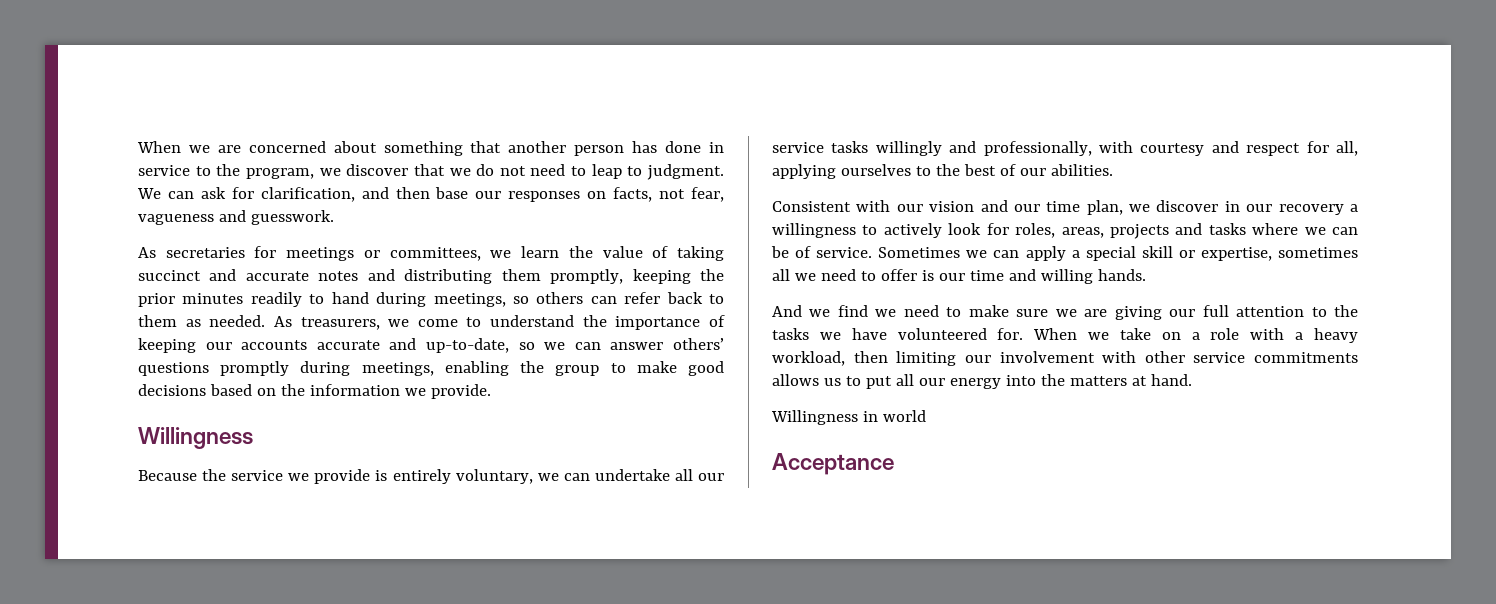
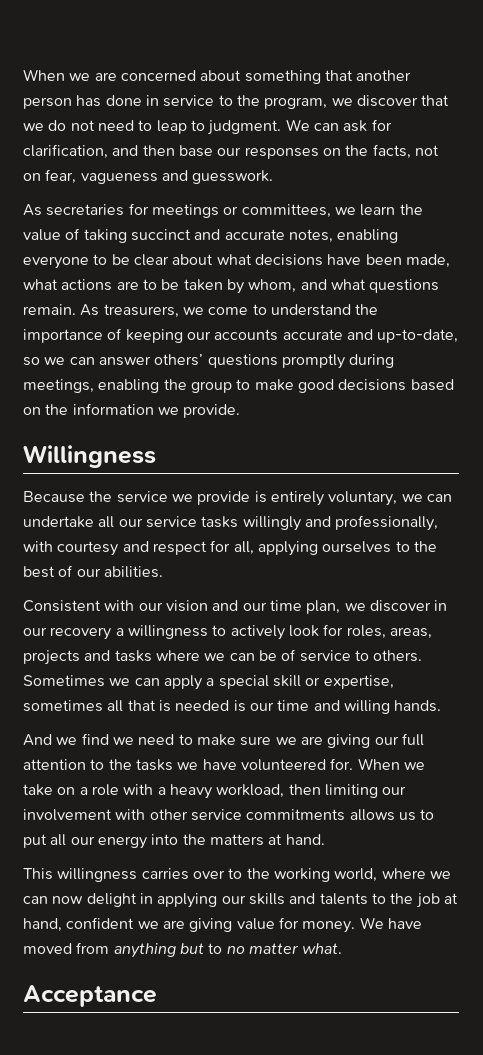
(607, 195) none -> [345,145,369,156] the
(686, 194) none -> [23,173,41,181] on
[318,269,724,284] [138,292,724,307] [138,315,266,327] notes and distributing them promptly, keeping the prior minutes readily to hand during meetings, so others can refer back to them as needed. -> [288,229,399,243] [23,254,450,269] [23,279,440,294] [23,304,76,315] notes, enabling everyone to be clear about what decisions have been made, what actions are to be taken by whom, and what questions remain.
[816,247,873,258] service. -> [299,650,423,662] service to others.
[794,269,917,281] we need to offer -> [127,700,230,712] that is needed
[771,410,926,425] Willingness in world -> [23,868,451,882] [23,893,458,908] [23,917,422,933] [23,942,343,958] This willingness carries over to the working world, where we can now delight in applying our skills and talents to the job at hand, confident we are giving value for money. We have moved from anything but to no matter what.

